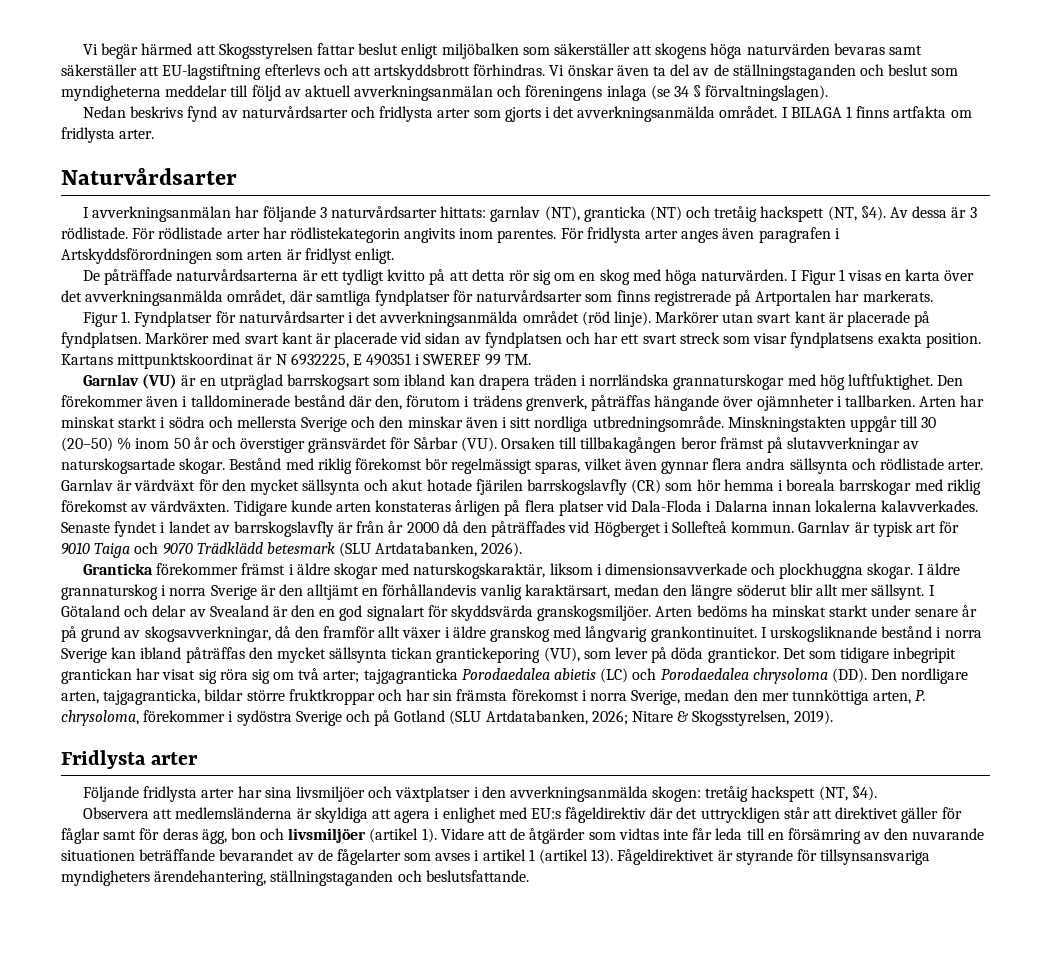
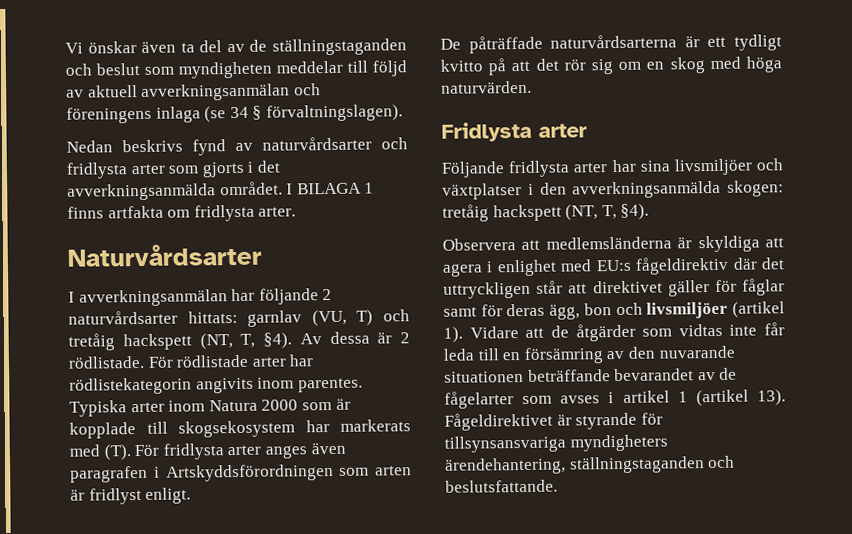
[83,43,922,59] [61,64,565,80] Vi begär härmed att Skogsstyrelsen fattar beslut enligt miljöbalken som säkerställer att skogens höga naturvärden bevaras samt säkerställer att EU-lagstiftning efterlevs och att artskyddsbrott förhindras. Vi -> [65,42,83,54] Vi
[61,85,161,101] myndigheterna -> [178,61,273,79] myndigheten
[319,207,327,218] 3 -> [322,288,333,301] 2
[544,206,682,222] (NT), granticka (NT) -> [311,309,374,327] (VU, T)
(857, 213) none -> [240,333,256,348] T,
[969,207,977,218] 3 -> [400,332,410,344] 2
(557, 236) none -> [69,398,351,417] [69,419,411,439] [69,444,132,461] Typiska arter inom Natura 2000 som är kopplade till skogsekosystem har markerats med (T).
[471,269,505,281] detta -> [535,58,559,71] det
[791,269,975,285] [61,290,933,306] [83,311,931,327] [61,332,981,348] [61,353,531,369] [83,374,964,390] [61,395,985,411] [61,416,937,432] [61,437,920,453] [61,458,984,474] [61,479,981,495] [61,500,979,516] [61,521,960,537] [61,542,523,558] [83,563,960,579] [61,584,935,600] [61,605,977,621] [61,626,982,642] [61,647,957,663] [61,668,969,684] [61,689,927,705] [61,710,833,726] I Figur 1 visas en karta över det avverkningsanmälda området, där samtliga fyndplatser för naturvårdsarter som finns registrerade på Artportalen har markerats. // Figur 1. Fyndplatser för naturvårdsarter i det avverkningsanmälda området (röd linje). Markörer utan svart kant är placerade på fyndplatsen. Markörer med svart kant är placerade vid sidan av fyndplatsen och har ett svart streck som visar fyndplatsens exakta position. Kartans mittpunktskoordinat är N 6932225, E 490351 i SWEREF 99 TM. // Garnlav (VU) är en utpräglad barrskogsart som ibland kan drapera träden i norrländska grannaturskogar med hög luftfuktighet. Den förekommer även i talldominerade bestånd där den, förutom i trädens grenverk, påträffas hängande över ojämnheter i tallbarken. Arten har minskat starkt i södra och mellersta Sverige och den minskar även i sitt nordliga utbredningsområde. Minskningstakten uppgår till 30 (20–50) % inom 50 år och överstiger gränsvärdet för Sårbar (VU). Orsaken till tillbakagången beror främst på slutavverkningar av naturskogsartade skogar. Bestånd med riklig förekomst bör regelmässigt sparas, vilket även gynnar flera andra sällsynta och rödlistade arter. Garnlav är värdväxt för den mycket sällsynta och akut hotade fjärilen barrskogslavfly (CR) som hör hemma i boreala barrskogar med riklig förekomst av värdväxten. Tidigare kunde arten konstateras årligen på flera platser vid Dala-Floda i Dalarna innan lokalerna kalavverkades. Senaste fyndet i landet av barrskogslavfly är från år 2000 då den påträffades vid Högberget i Sollefteå kommun. Garnlav är typisk art för 9010 Taiga och 9070 Trädklädd betesmark (SLU Artdatabanken, 2026). // Granticka förekommer främst i äldre skogar med naturskogskaraktär, liksom i dimensionsavverkade och plockhuggna skogar. I äldre grannaturskog i norra Sverige är den alltjämt en förhållandevis vanlig karaktärsart, medan den längre söderut blir allt mer sällsynt. I Götaland och delar av Svealand är den en god signalart för skyddsvärda granskogsmiljöer. Arten bedöms ha minskat starkt under senare år på grund av skogsavverkningar, då den framför allt växer i äldre granskog med långvarig grankontinuitet. I urskogsliknande bestånd i norra Sverige kan ibland påträffas den mycket sällsynta tickan grantickeporing (VU), som lever på döda grantickor. Det som tidigare inbegripit grantickan har visat sig röra sig om två arter; tajgagranticka Porodaedalea abietis (LC) och Porodaedalea chrysoloma (DD). Den nordligare arten, tajgagranticka, bildar större fruktkroppar och har sin främsta förekomst i norra Sverige, medan den mer tunnköttiga arten, P. chrysoloma, förekommer i sydöstra Sverige och på Gotland (SLU Artdatabanken, 2026; Nitare & Skogsstyrelsen, 2019). -> (532, 87) none
(848, 793) none -> [601,205,617,220] T,

